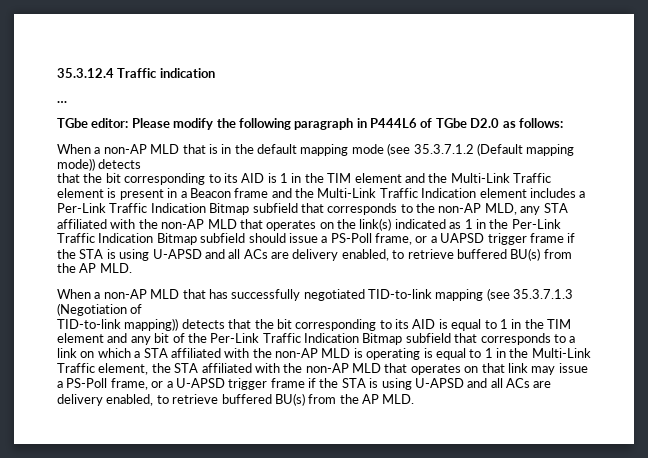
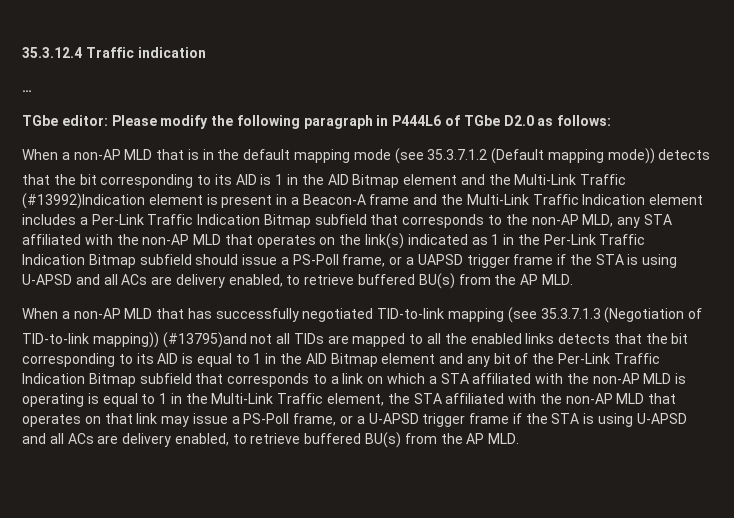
[327,173,352,183] TIM -> [327,174,400,188] AID Bitmap
(551, 178) none -> [22,193,145,209] (#13992)Indication
[189,188,231,198] Beacon -> [302,194,366,205] Beacon-A
(179, 324) none -> [162,332,555,348] (#13795)and not all TIDs are mapped to all the enabled links
[547,319,571,329] TIM -> [305,353,378,367] AID Bitmap

